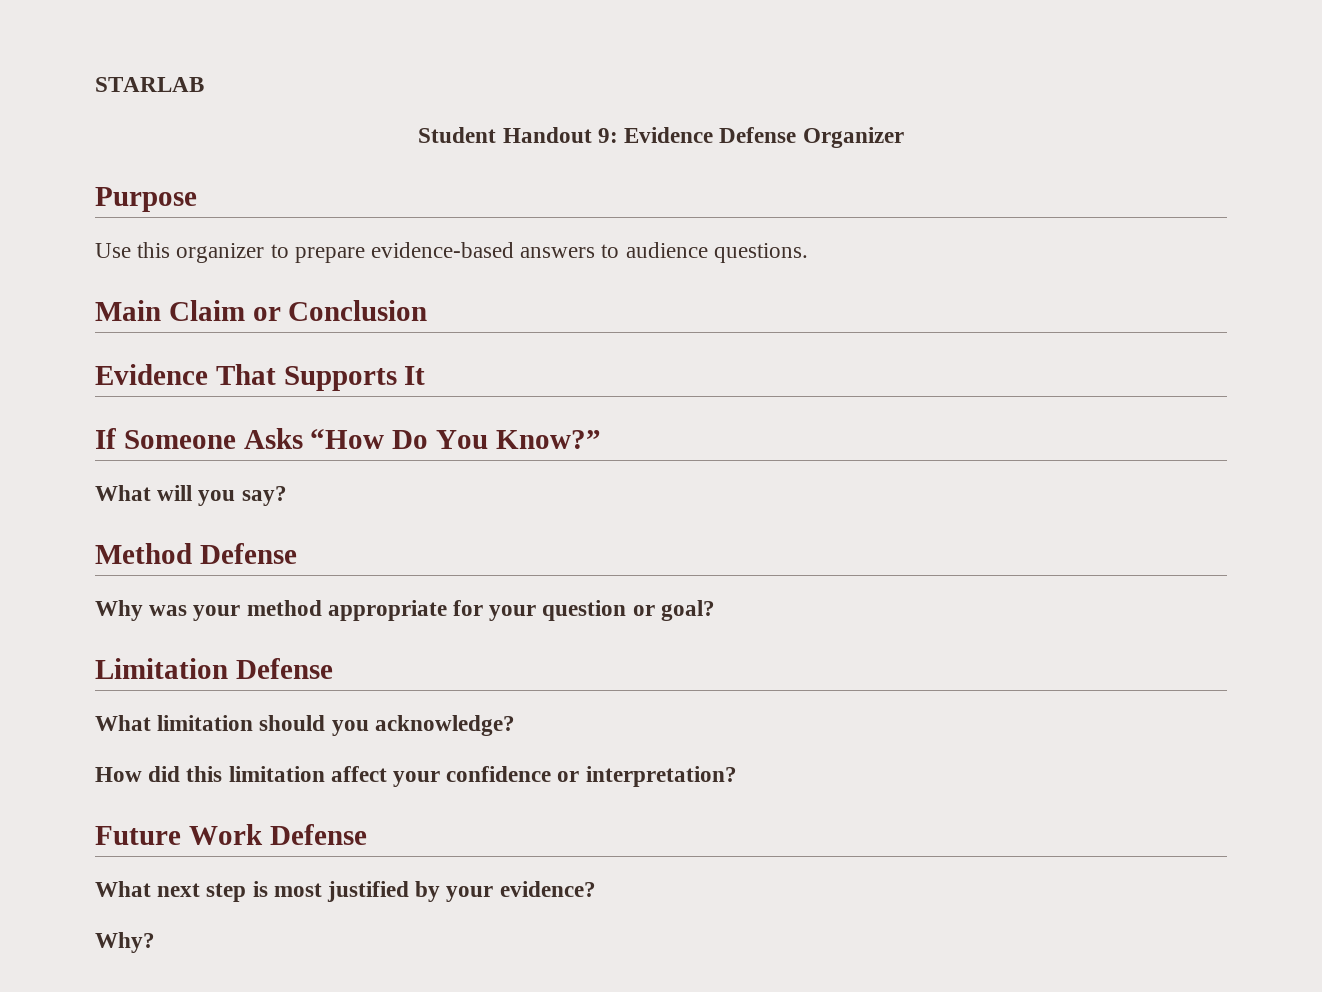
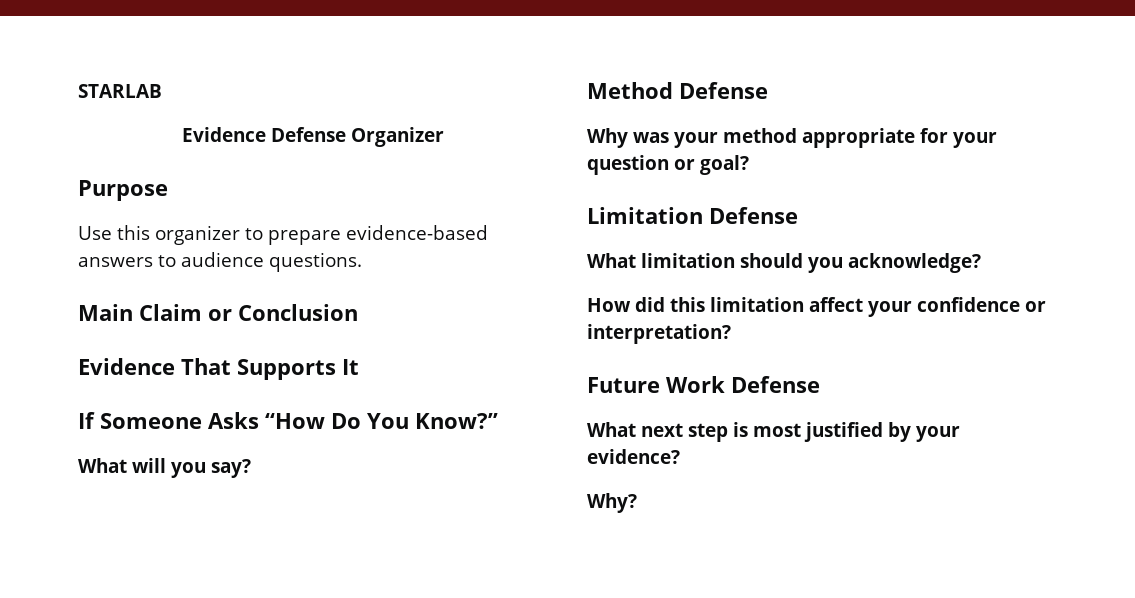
[418,127,618,143] Student Handout 9: -> (162, 91) none

